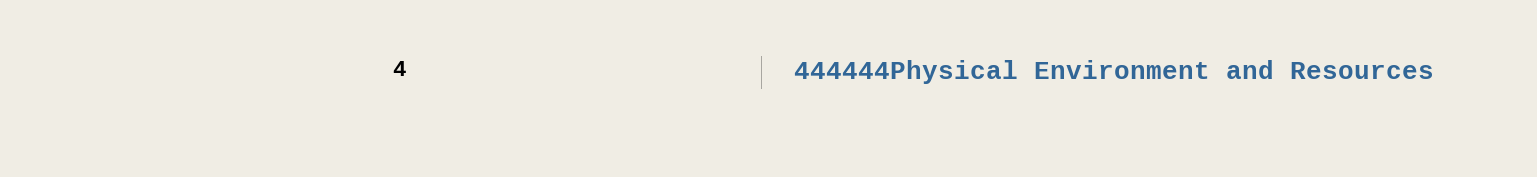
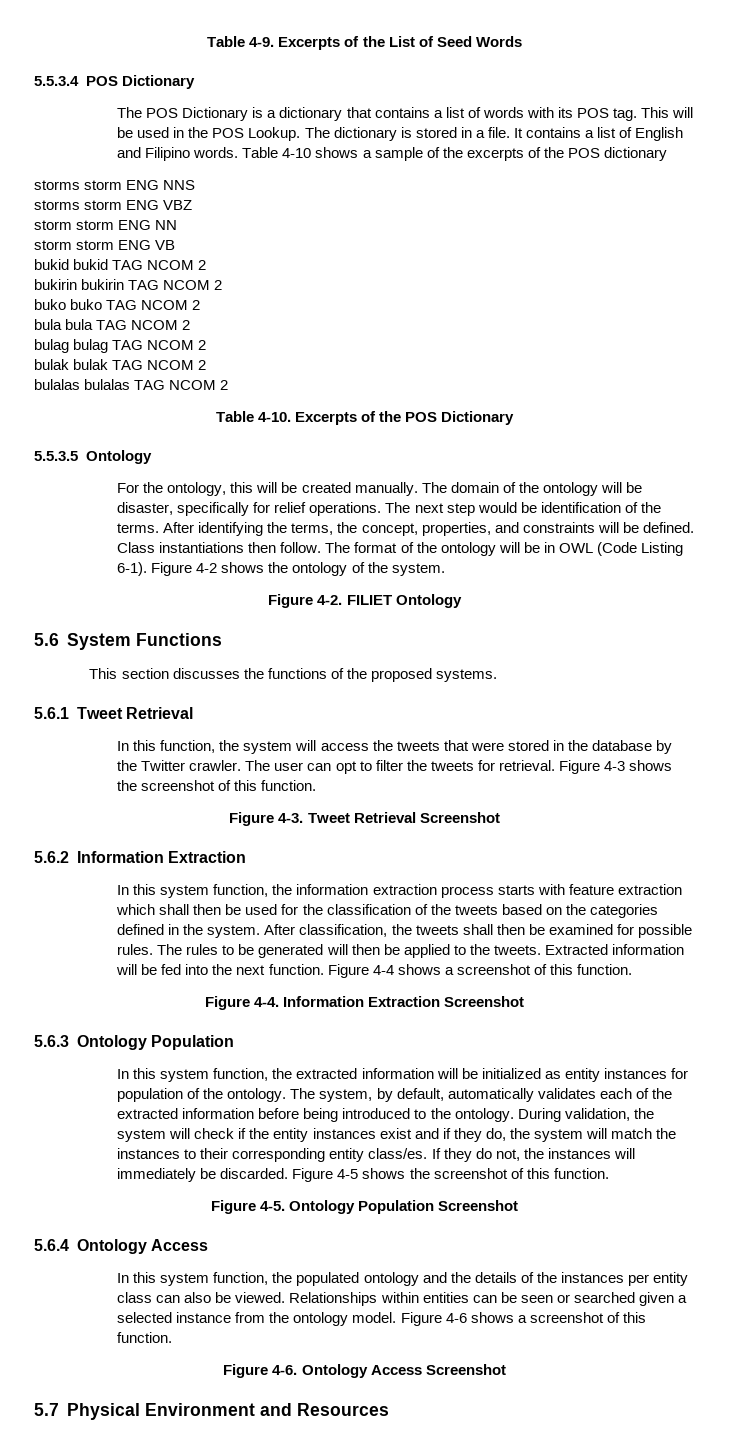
[392,61,407,76] [794,60,1018,84] 4 // 444444Physical -> [207,36,522,50] [34,75,195,89] [117,107,694,121] [117,127,684,141] [117,147,667,161] [34,180,196,190] [34,200,193,210] [34,220,178,230] [34,240,176,250] [34,259,207,270] [34,279,223,290] [34,299,201,310] [34,319,191,330] [34,339,207,353] [34,359,207,370] [34,379,229,390] [215,411,515,425] [34,450,152,464] [117,482,642,496] [117,502,661,516] [117,522,694,536] [117,542,683,556] [117,562,445,576] [268,594,462,608] [34,633,222,650] [89,668,497,682] [34,707,193,719] [117,740,672,754] [117,760,672,774] [117,780,317,791] [229,812,500,826] [34,851,246,863] [117,884,682,898] [116,904,658,918] [117,924,692,938] [117,944,684,958] [116,964,632,978] [204,996,525,1010] [34,1035,234,1050] [117,1068,688,1082] [117,1088,672,1102] [117,1108,654,1122] [117,1128,677,1142] [117,1148,635,1162] [117,1168,609,1182] [210,1200,519,1214] [34,1239,208,1254] [117,1272,688,1286] [117,1292,687,1306] [117,1312,646,1326] [117,1332,173,1343] [223,1364,506,1378] [34,1403,140,1420] Table 4-9. Excerpts of the List of Seed Words // 5.5.3.4 POS Dictionary // The POS Dictionary is a dictionary that contains a list of words with its POS tag. This will be used in the POS Lookup. The dictionary is stored in a file. It contains a list of English and Filipino words. Table 4-10 shows a sample of the excerpts of the POS dictionary // storms storm ENG NNS // storms storm ENG VBZ // storm storm ENG NN // storm storm ENG VB // bukid bukid TAG NCOM 2 // bukirin bukirin TAG NCOM 2 // buko buko TAG NCOM 2 // bula bula TAG NCOM 2 // bulag bulag TAG NCOM 2 // bulak bulak TAG NCOM 2 // bulalas bulalas TAG NCOM 2 // Table 4-10. Excerpts of the POS Dictionary // 5.5.3.5 Ontology // For the ontology, this will be created manually. The domain of the ontology will be disaster, specifically for relief operations. The next step would be identification of the terms. After identifying the terms, the concept, properties, and constraints will be defined. Class instantiations then follow. The format of the ontology will be in OWL (Code Listing 6-1). Figure 4-2 shows the ontology of the system. // Figure 4-2. FILIET Ontology // 5.6 System Functions // This section discusses the functions of the proposed systems. // 5.6.1 Tweet Retrieval // In this function, the system will access the tweets that were stored in the database by the Twitter crawler. The user can opt to filter the tweets for retrieval. Figure 4-3 shows the screenshot of this function. // Figure 4-3. Tweet Retrieval Screenshot // 5.6.2 Information Extraction // In this system function, the information extraction process starts with feature extraction which shall then be used for the classification of the tweets based on the categories defined in the system. After classification, the tweets shall then be examined for possible rules. The rules to be generated will then be applied to the tweets. Extracted information will be fed into the next function. Figure 4-4 shows a screenshot of this function. // Figure 4-4. Information Extraction Screenshot // 5.6.3 Ontology Population // In this system function, the extracted information will be initialized as entity instances for population of the ontology. The system, by default, automatically validates each of the extracted information before being introduced to the ontology. During validation, the system will check if the entity instances exist and if they do, the system will match the instances to their corresponding entity class/es. If they do not, the instances will immediately be discarded. Figure 4-5 shows the screenshot of this function. // Figure 4-5. Ontology Population Screenshot // 5.6.4 Ontology Access // In this system function, the populated ontology and the details of the instances per entity class can also be viewed. Relationships within entities can be seen or searched given a selected instance from the ontology model. Figure 4-6 shows a screenshot of this function. // Figure 4-6. Ontology Access Screenshot // 5.7 Physical

